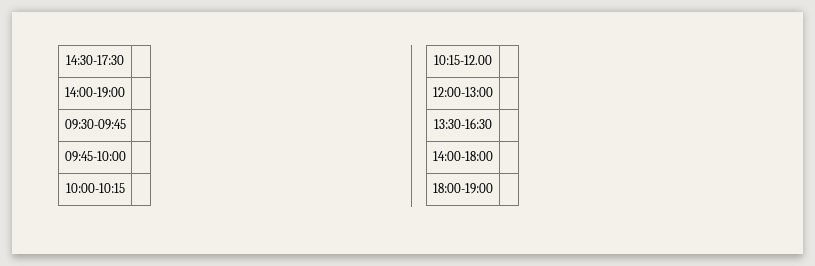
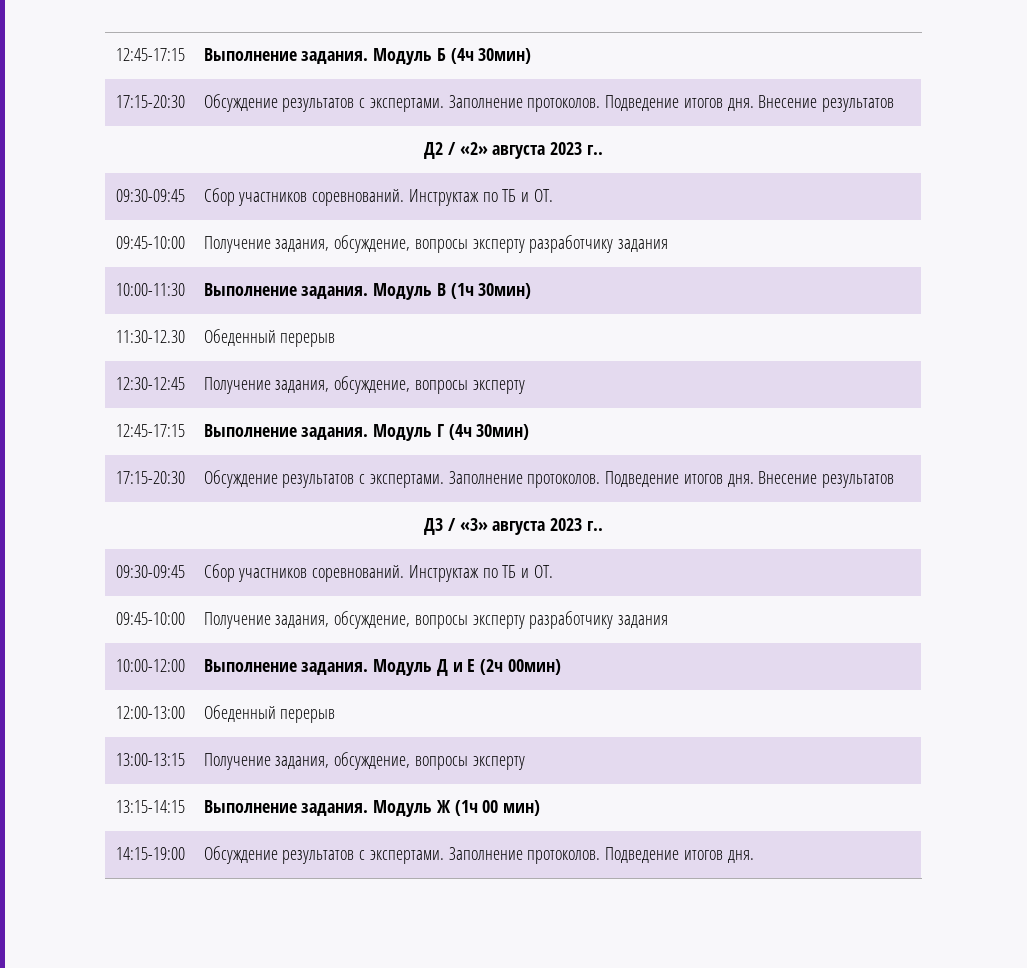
[66,55,124,65] [65,87,125,98] [64,119,126,130] [64,151,126,162] [65,183,125,193] [434,55,492,65] [433,87,493,97] [434,118,492,129] [433,151,493,161] [433,183,493,194] 14:30-17:30 | // 14:00-19:00 | // 09:30-09:45 | // 09:45-10:00 | // 10:00-10:15 | // 10:15-12.00 | // 12:00-13:00 | // 13:30-16:30 | // 14:00-18:00 | // 18:00-19:00 | -> [115,48,185,61] [203,48,532,65] [115,95,185,108] [203,94,894,112] [424,142,603,159] [115,189,185,202] [203,188,553,206] [115,236,185,249] [203,235,669,253] [115,283,185,296] [203,283,532,300] [115,330,185,343] [203,329,336,347] [115,377,185,390] [203,376,525,394] [115,424,185,437] [203,424,530,441] [115,471,185,484] [203,470,894,488] [424,518,603,535] [115,565,185,578] [203,564,553,582] [115,612,185,625] [203,611,669,629] [115,659,185,672] [203,659,561,676] [115,706,185,719] [203,705,336,723] [115,753,185,766] [203,752,525,770] [115,800,185,813] [203,800,541,817] [115,847,185,860] [203,846,754,864] 12:45-17:15 | Выполнение задания. Модуль Б (4ч 30мин) // 17:15-20:30 | Обсуждение результатов с экспертами. Заполнение протоколов. Подведение итогов дня. Внесение результатов // Д2 / «2» августа 2023 г.. // 09:30-09:45 | Сбор участников соревнований. Инструктаж по ТБ и ОТ. // 09:45-10:00 | Получение задания, обсуждение, вопросы эксперту разработчику задания // 10:00-11:30 | Выполнение задания. Модуль В (1ч 30мин) // 11:30-12.30 | Обеденный перерыв // 12:30-12:45 | Получение задания, обсуждение, вопросы эксперту // 12:45-17:15 | Выполнение задания. Модуль Г (4ч 30мин) // 17:15-20:30 | Обсуждение результатов с экспертами. Заполнение протоколов. Подведение итогов дня. Внесение результатов // Д3 / «3» августа 2023 г.. // 09:30-09:45 | Сбор участников соревнований. Инструктаж по ТБ и ОТ. // 09:45-10:00 | Получение задания, обсуждение, вопросы эксперту разработчику задания // 10:00-12:00 | Выполнение задания. Модуль Д и Е (2ч 00мин) // 12:00-13:00 | Обеденный перерыв // 13:00-13:15 | Получение задания, обсуждение, вопросы эксперту // 13:15-14:15 | Выполнение задания. Модуль Ж (1ч 00 мин) // 14:15-19:00 | Обсуждение результатов с экспертами. Заполнение протоколов. Подведение итогов дня.

